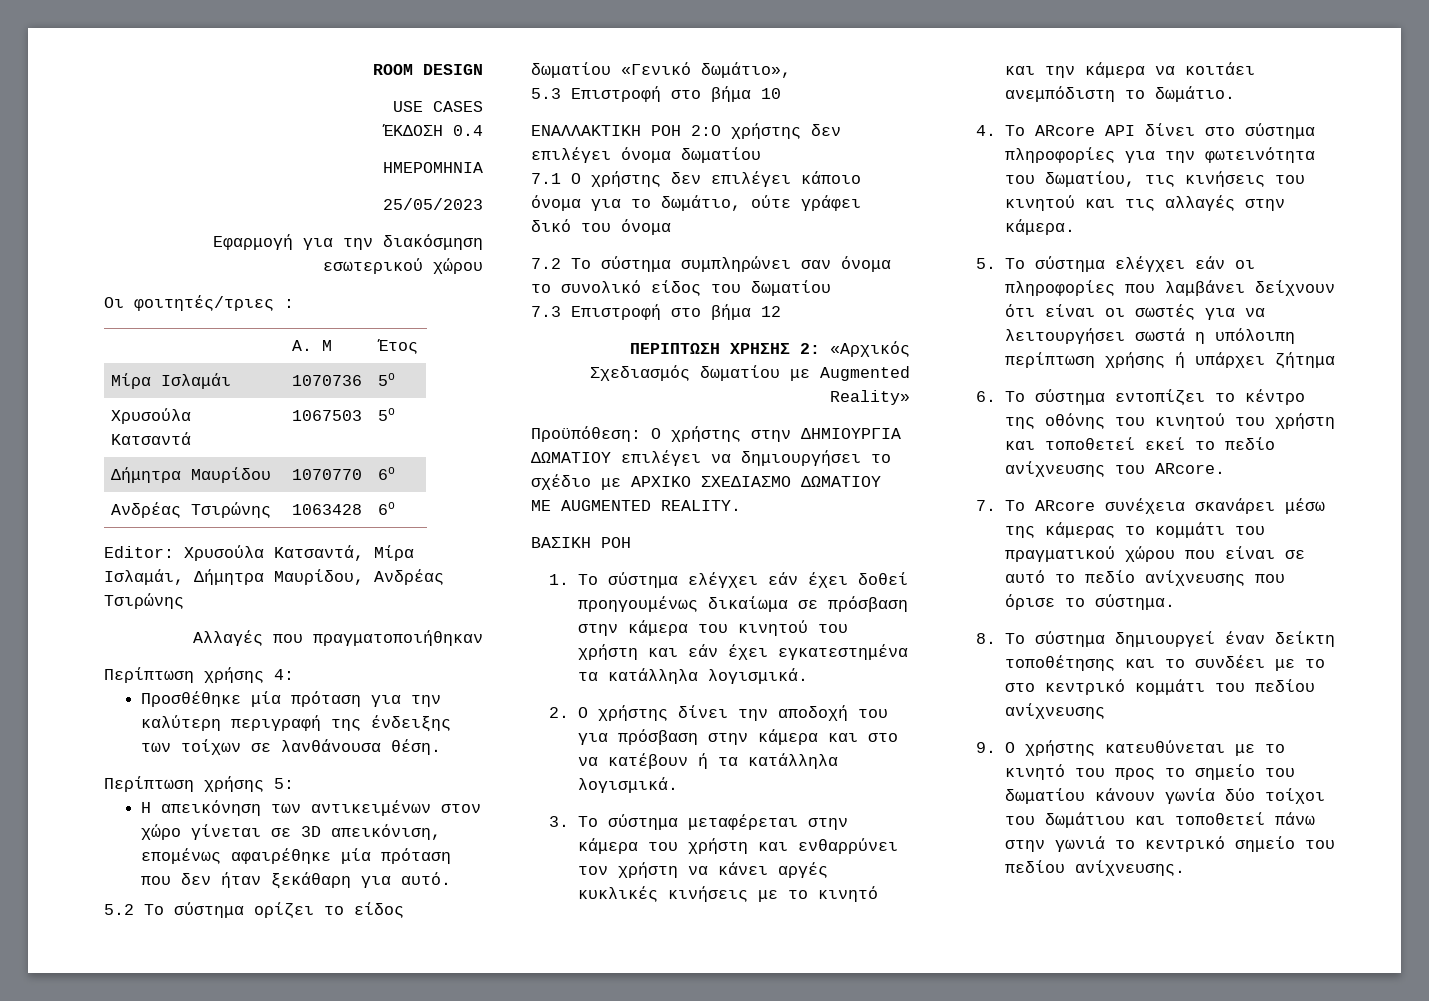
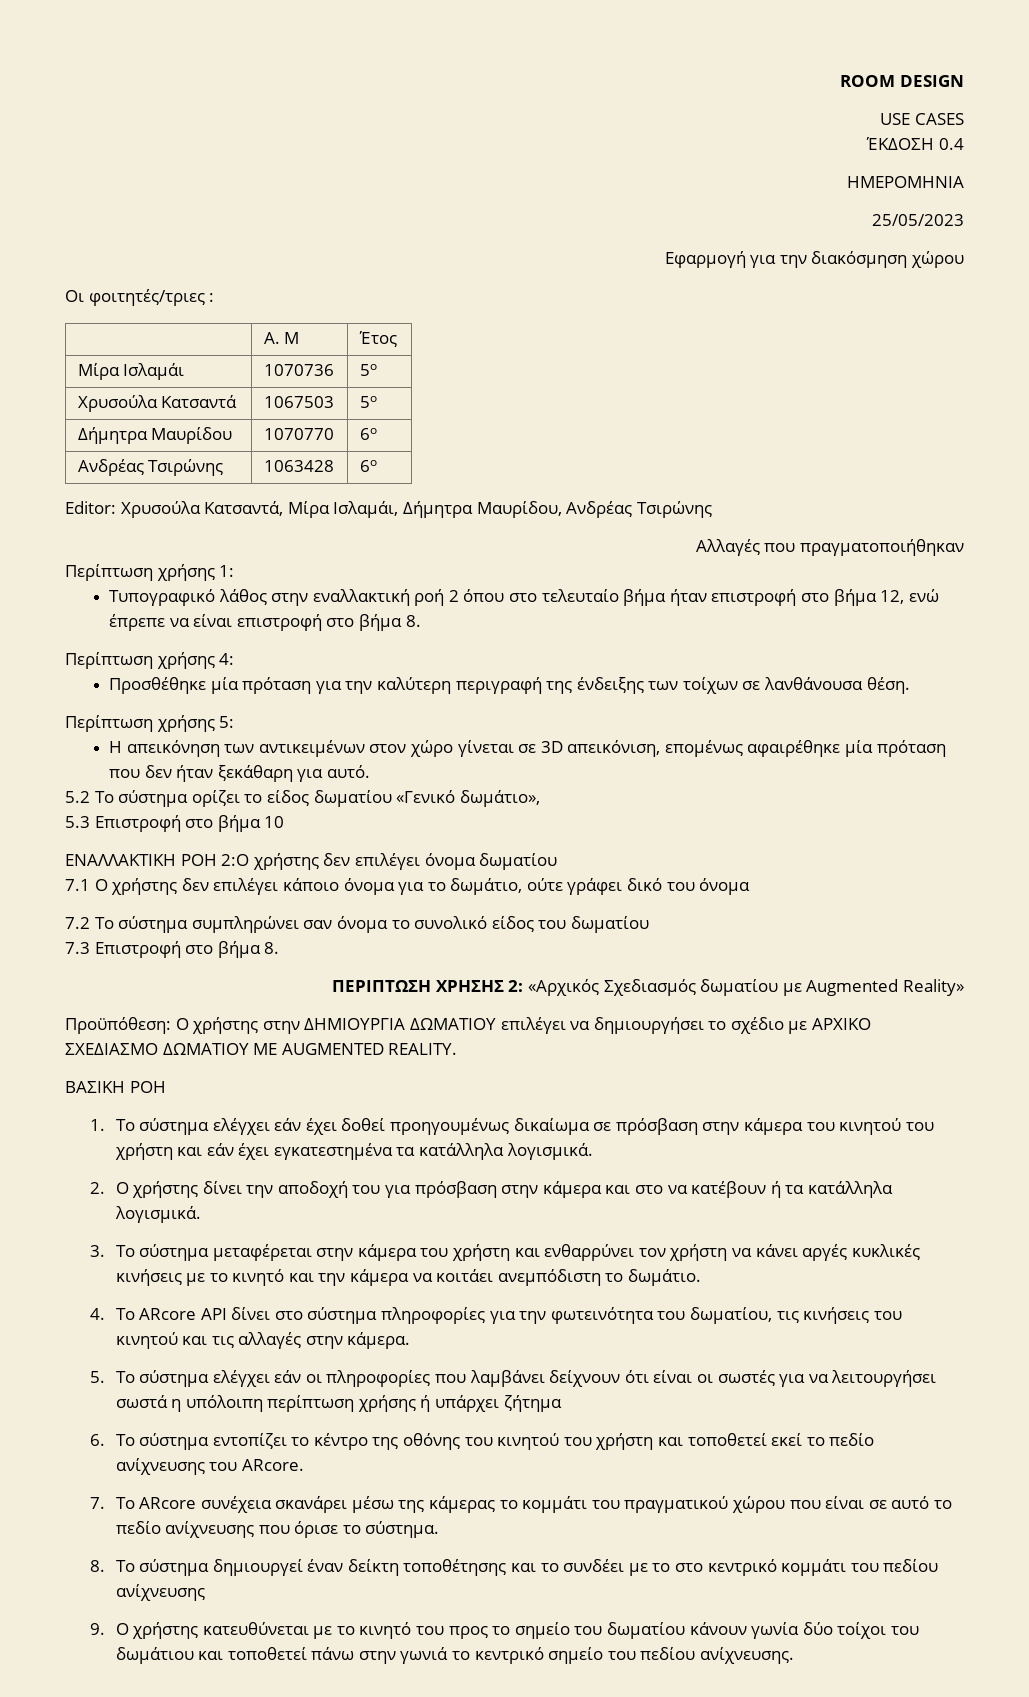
[323,258,423,274] εσωτερικού -> (908, 259) none
(483, 638) none -> [65,564,235,581] [108,589,939,606] [108,614,421,631] // Περίπτωση χρήσης 1: // Τυπογραφικό λάθος στην εναλλακτική ροή 2 όπου στο τελευταίο βήμα ήταν επιστροφή στο βήμα 12, ενώ έπρεπε να είναι επιστροφή στο βήμα 8.
[761,306,781,317] 12 -> [264,942,280,954] 8.

